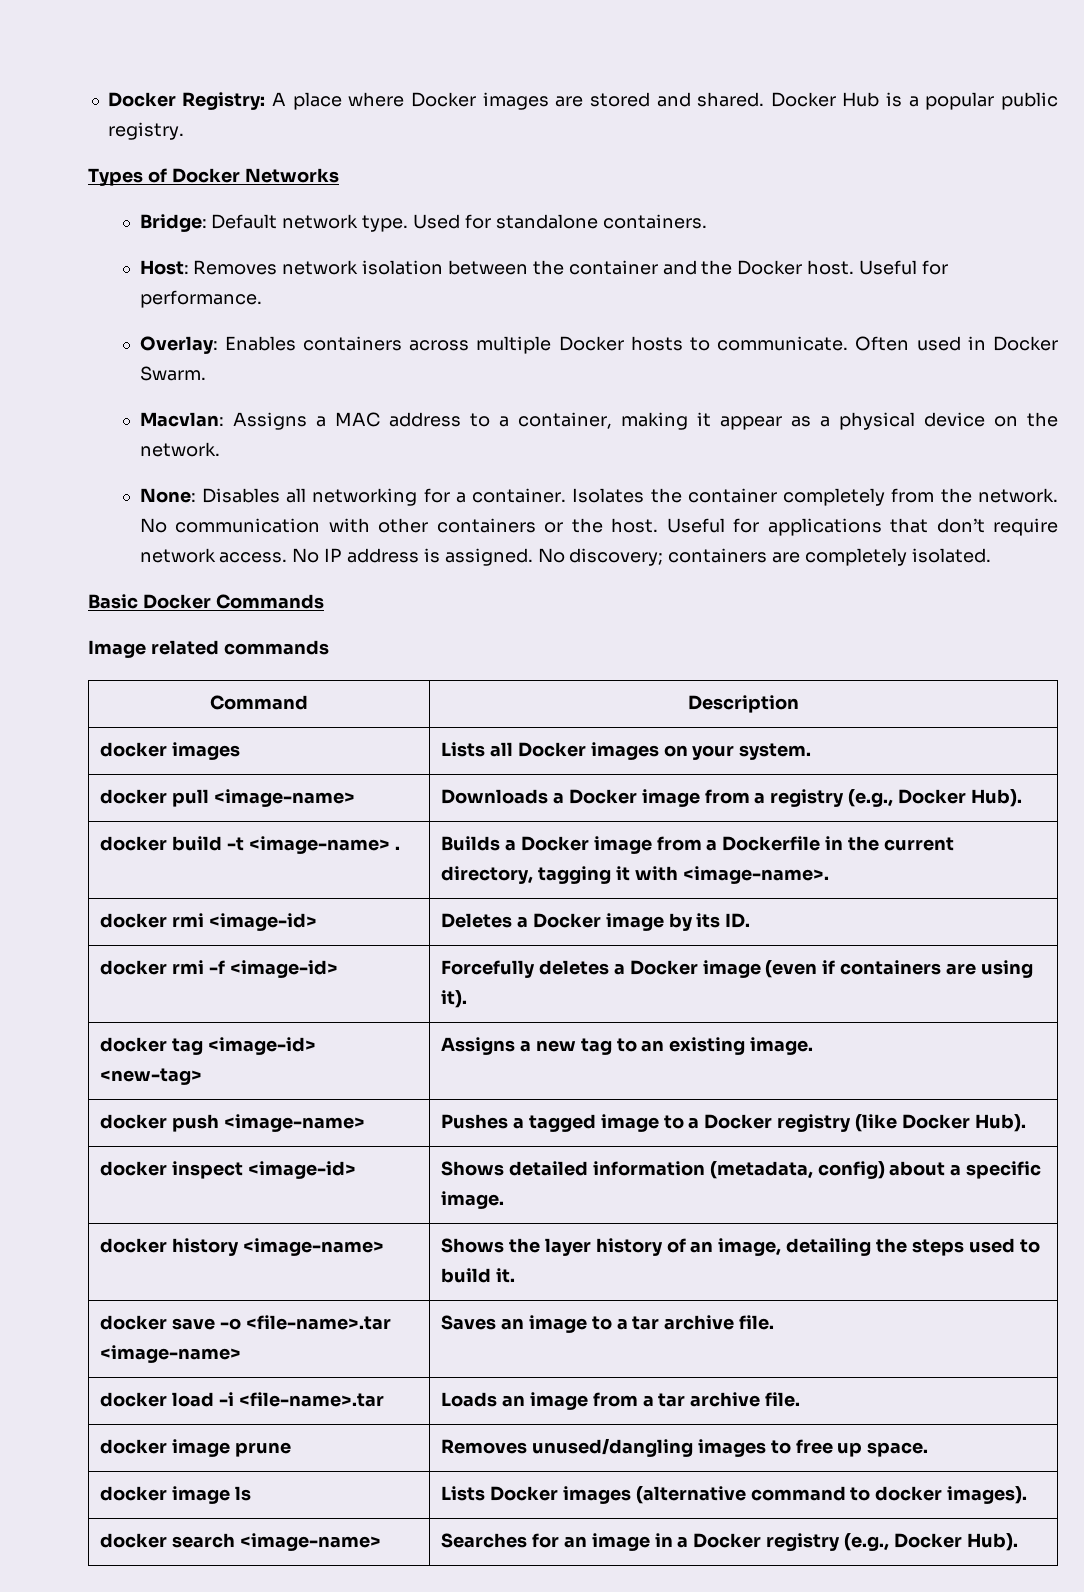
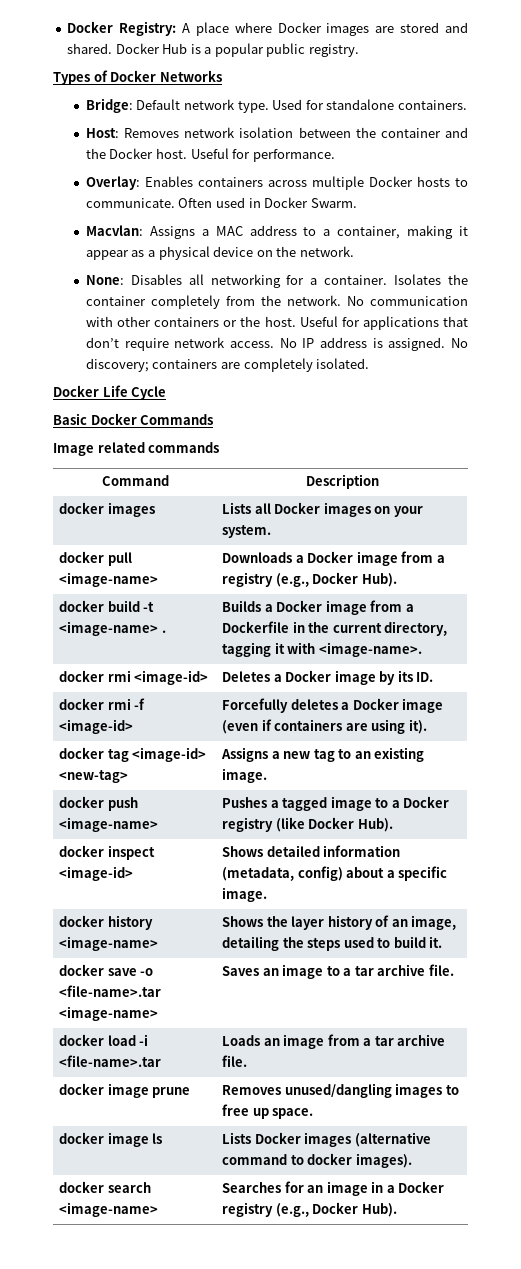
(991, 555) none -> [53,385,167,400] // Docker Life Cycle

